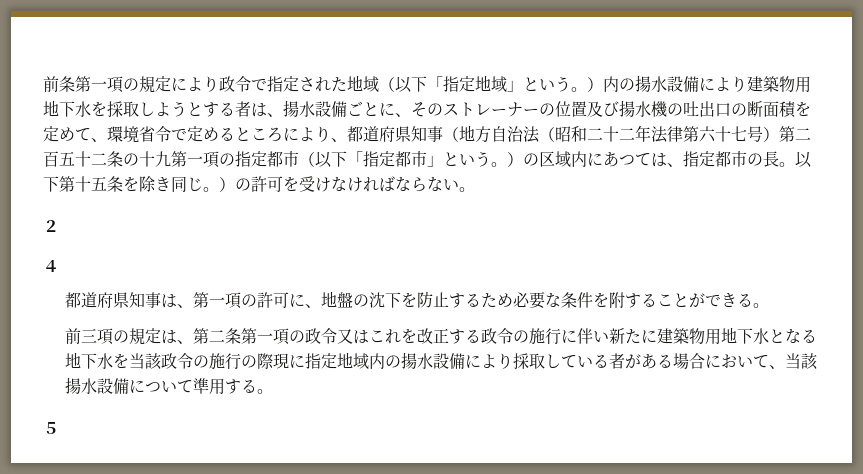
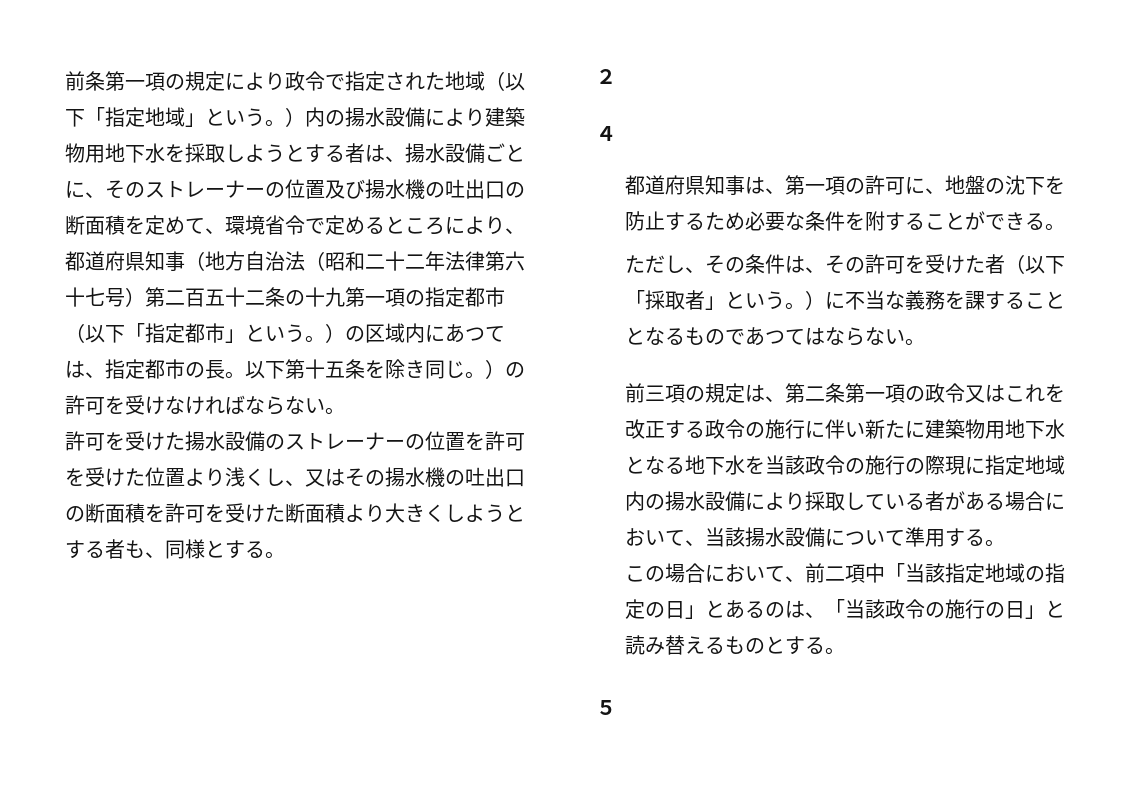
(475, 189) none -> [65,431,525,452] [65,467,525,487] [65,503,525,523] [65,539,285,559] // 許可を受けた揚水設備のストレーナーの位置を許可を受けた位置より浅くし、又はその揚水機の吐出口の断面積を許可を受けた断面積より大きくしようとする者も、同様とする。
(769, 305) none -> [624,254,1065,274] [624,290,1065,310] [624,327,925,346] // ただし、その条件は、その許可を受けた者（以下「採取者」という。）に不当な義務を課することとなるものであつてはならない。
(273, 391) none -> [624,563,1065,583] [624,599,1065,619] [624,635,845,655] // この場合において、前二項中「当該指定地域の指定の日」とあるのは、「当該政令の施行の日」と読み替えるものとする。

